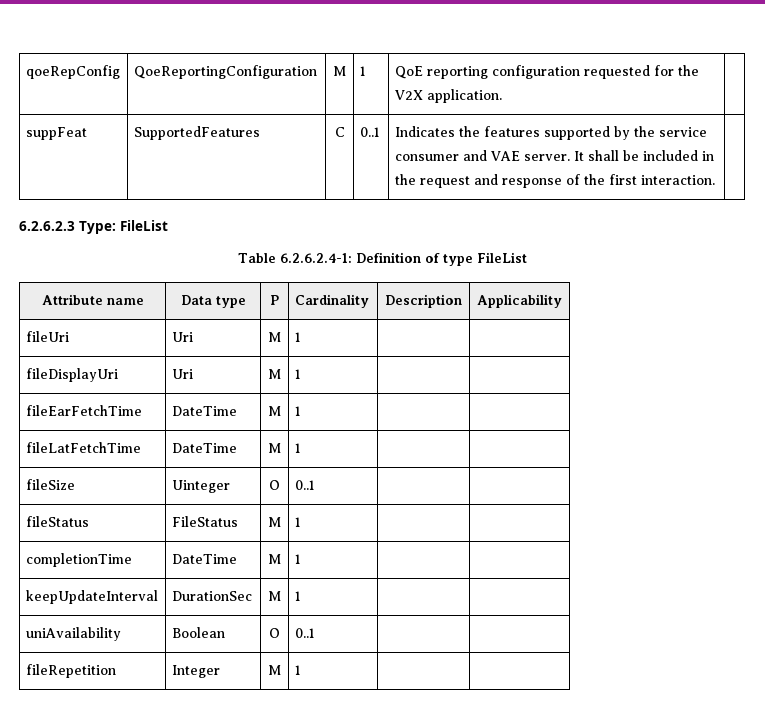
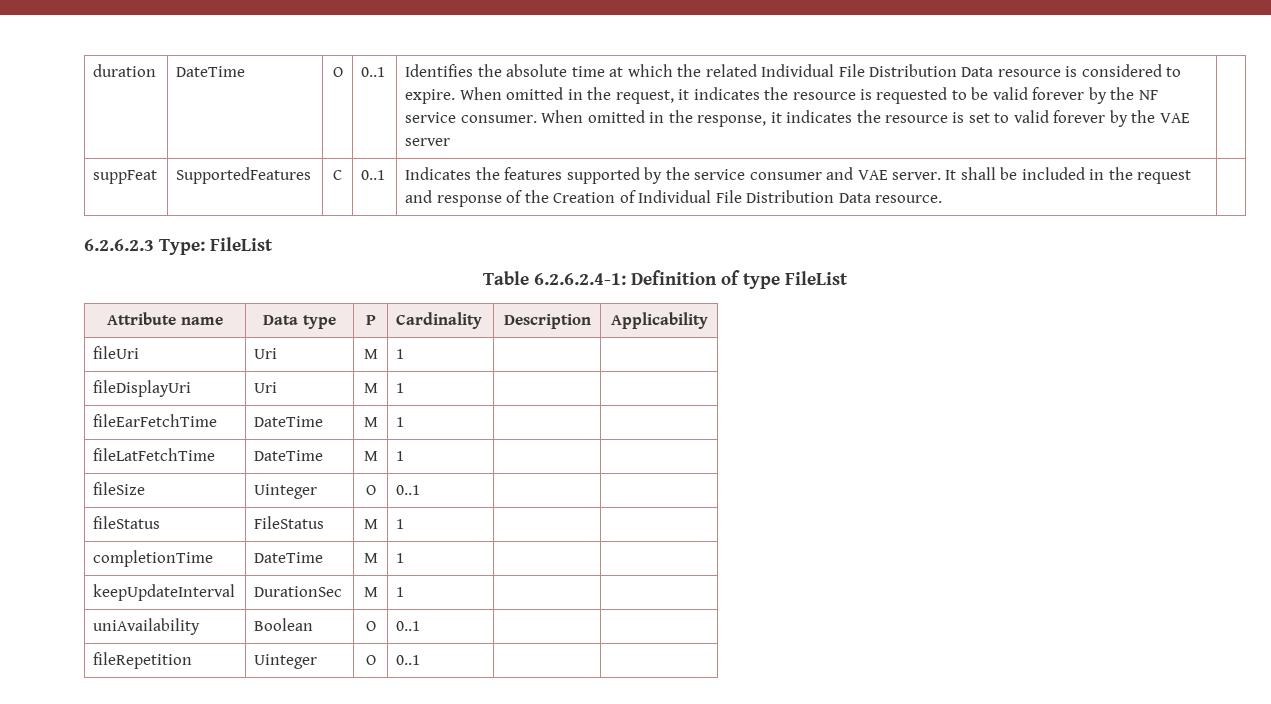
[25,65,120,79] [133,65,317,79] [333,66,346,76] [359,66,366,76] [394,65,699,79] [394,89,502,103] qoeRepConfig | QoeReportingConfiguration | M | 1 | QoE reporting configuration requested for the V2X application. -> [93,64,157,77] [176,66,246,77] [332,67,343,77] [361,67,386,77] [405,64,1182,77] [405,87,1158,104] [405,110,1190,127] [405,138,451,146] duration | DateTime | O | 0..1 | Identifies the absolute time at which the related Individual File Distribution Data resource is considered to expire. When omitted in the request, it indicates the resource is requested to be valid forever by the NF service consumer. When omitted in the response, it indicates the resource is set to valid forever by the VAE server
[608,174,715,185] first interaction. -> [553,190,942,203] Creation of Individual File Distribution Data resource.
[171,665,220,678] [268,665,281,675] [294,665,301,675] Integer | M | 1 -> [254,654,318,669] [365,655,376,665] [396,655,421,665] Uinteger | O | 0..1

